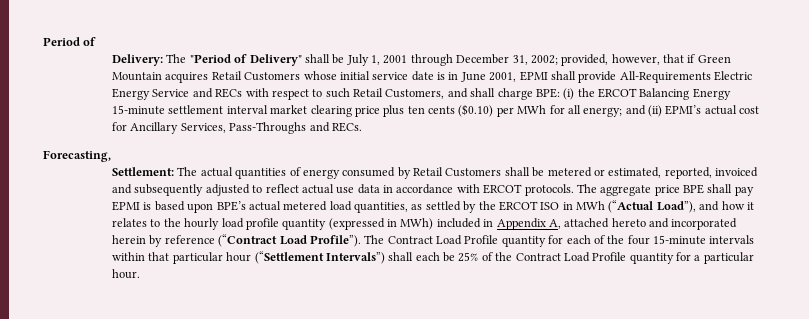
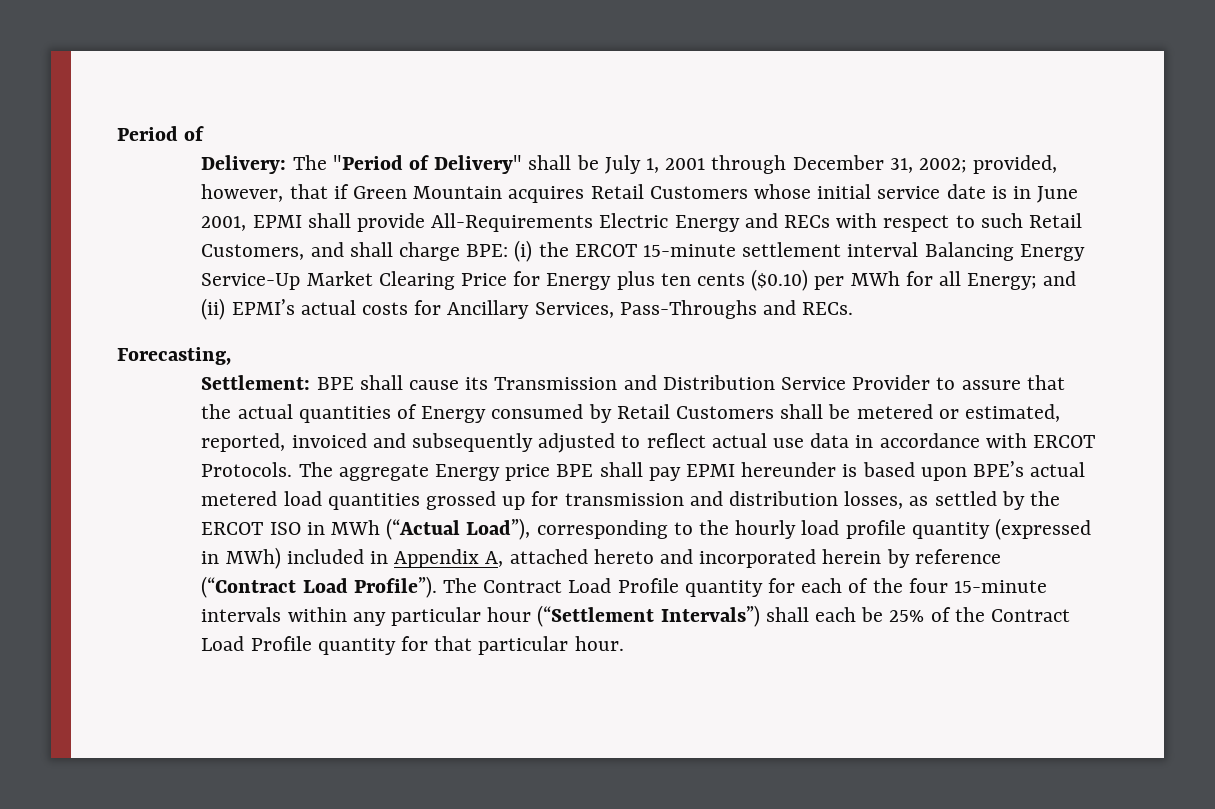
[152,89,190,97] Service -> (740, 223) none
[639,88,731,100] Balancing Energy -> (637, 250) none
[270,105,380,117] market clearing price -> [924,242,1085,261] [201,271,612,290] Balancing Energy Service-Up Market Clearing Price for Energy
[583,107,623,117] energy; -> [967,273,1038,290] Energy;
[739,106,760,114] cost -> [361,302,408,315] costs
[177,167,198,176] The -> [316,375,1065,390] [201,404,232,419] BPE shall cause its Transmission and Distribution Service Provider to assure that the
[302,169,340,179] energy -> [421,406,487,423] Energy
[524,184,574,196] protocols. -> [201,462,293,477] Protocols.
(652, 190) none -> [434,464,500,481] Energy
(141, 206) none -> [741,462,837,477] hereunder
[354,202,409,213] quantities, -> [327,491,904,510] quantities grossed up for transmission and distribution losses,
[699,201,754,211] [112,218,148,227] and how it relates -> [536,520,668,539] corresponding
[148,252,170,261] that -> [352,612,386,626] any
[694,255,701,261] a -> [434,636,473,651] that

